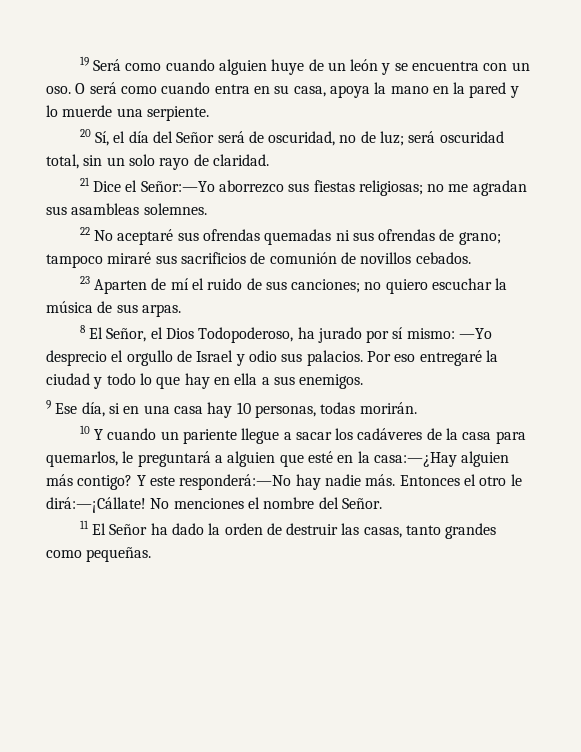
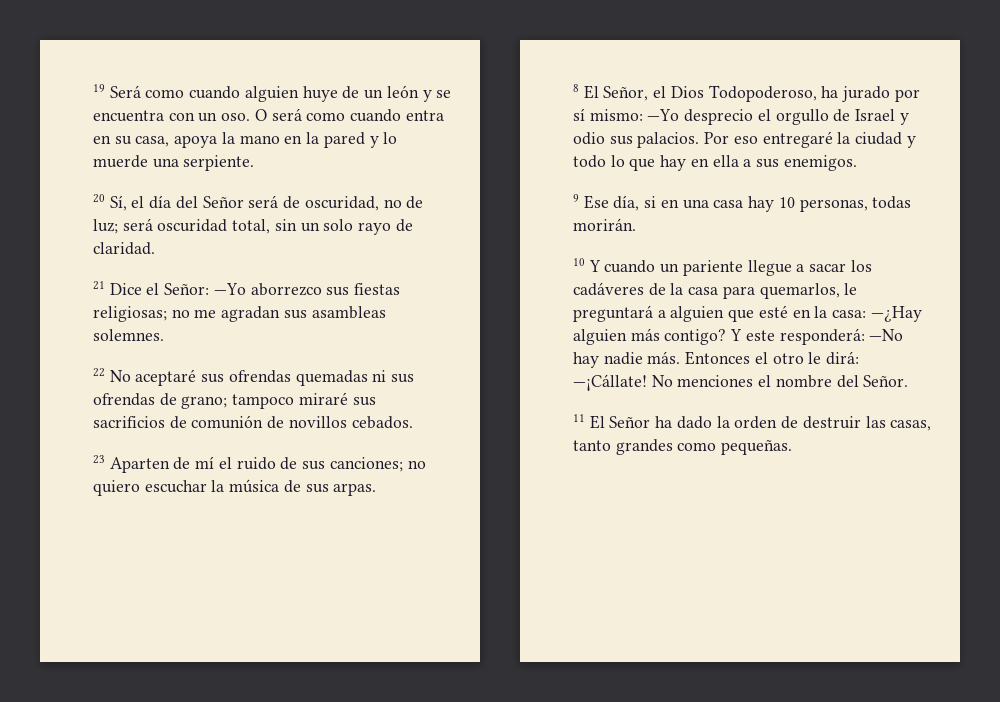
[140,181,215,192] Señor:—Yo -> [164,283,246,295] Señor: —Yo
[373,452,457,467] casa:—¿Hay -> [832,306,922,322] casa: —¿Hay
[179,474,292,490] responderá:—No -> [779,328,904,345] responderá: —No
[46,497,146,513] dirá:—¡Cállate! -> [826,351,860,365] [573,374,647,391] dirá: —¡Cállate!

